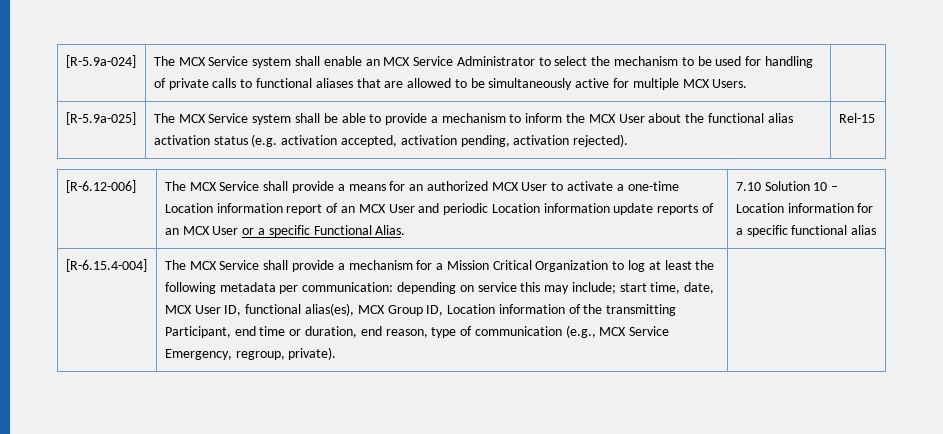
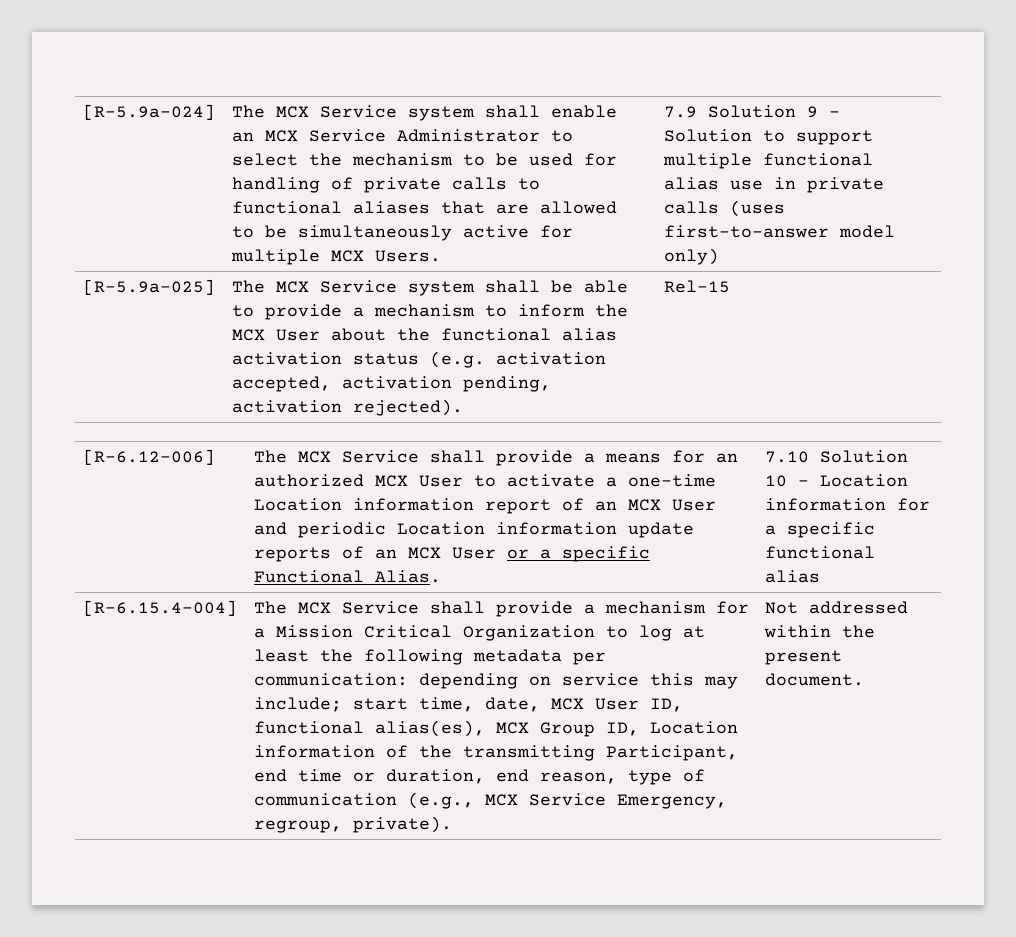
(748, 83) none -> [664,105,841,118] [664,129,874,145] [663,153,874,169] [664,177,885,193] [664,200,786,217] [664,225,896,238] [664,248,720,265] 7.9 Solution 9 – Solution to support multiple functional alias use in private calls (uses first-to-answer model only)
(337, 353) none -> [765,601,909,614] [764,625,876,638] [765,650,843,665] [765,673,865,686] Not addressed within the present document.

